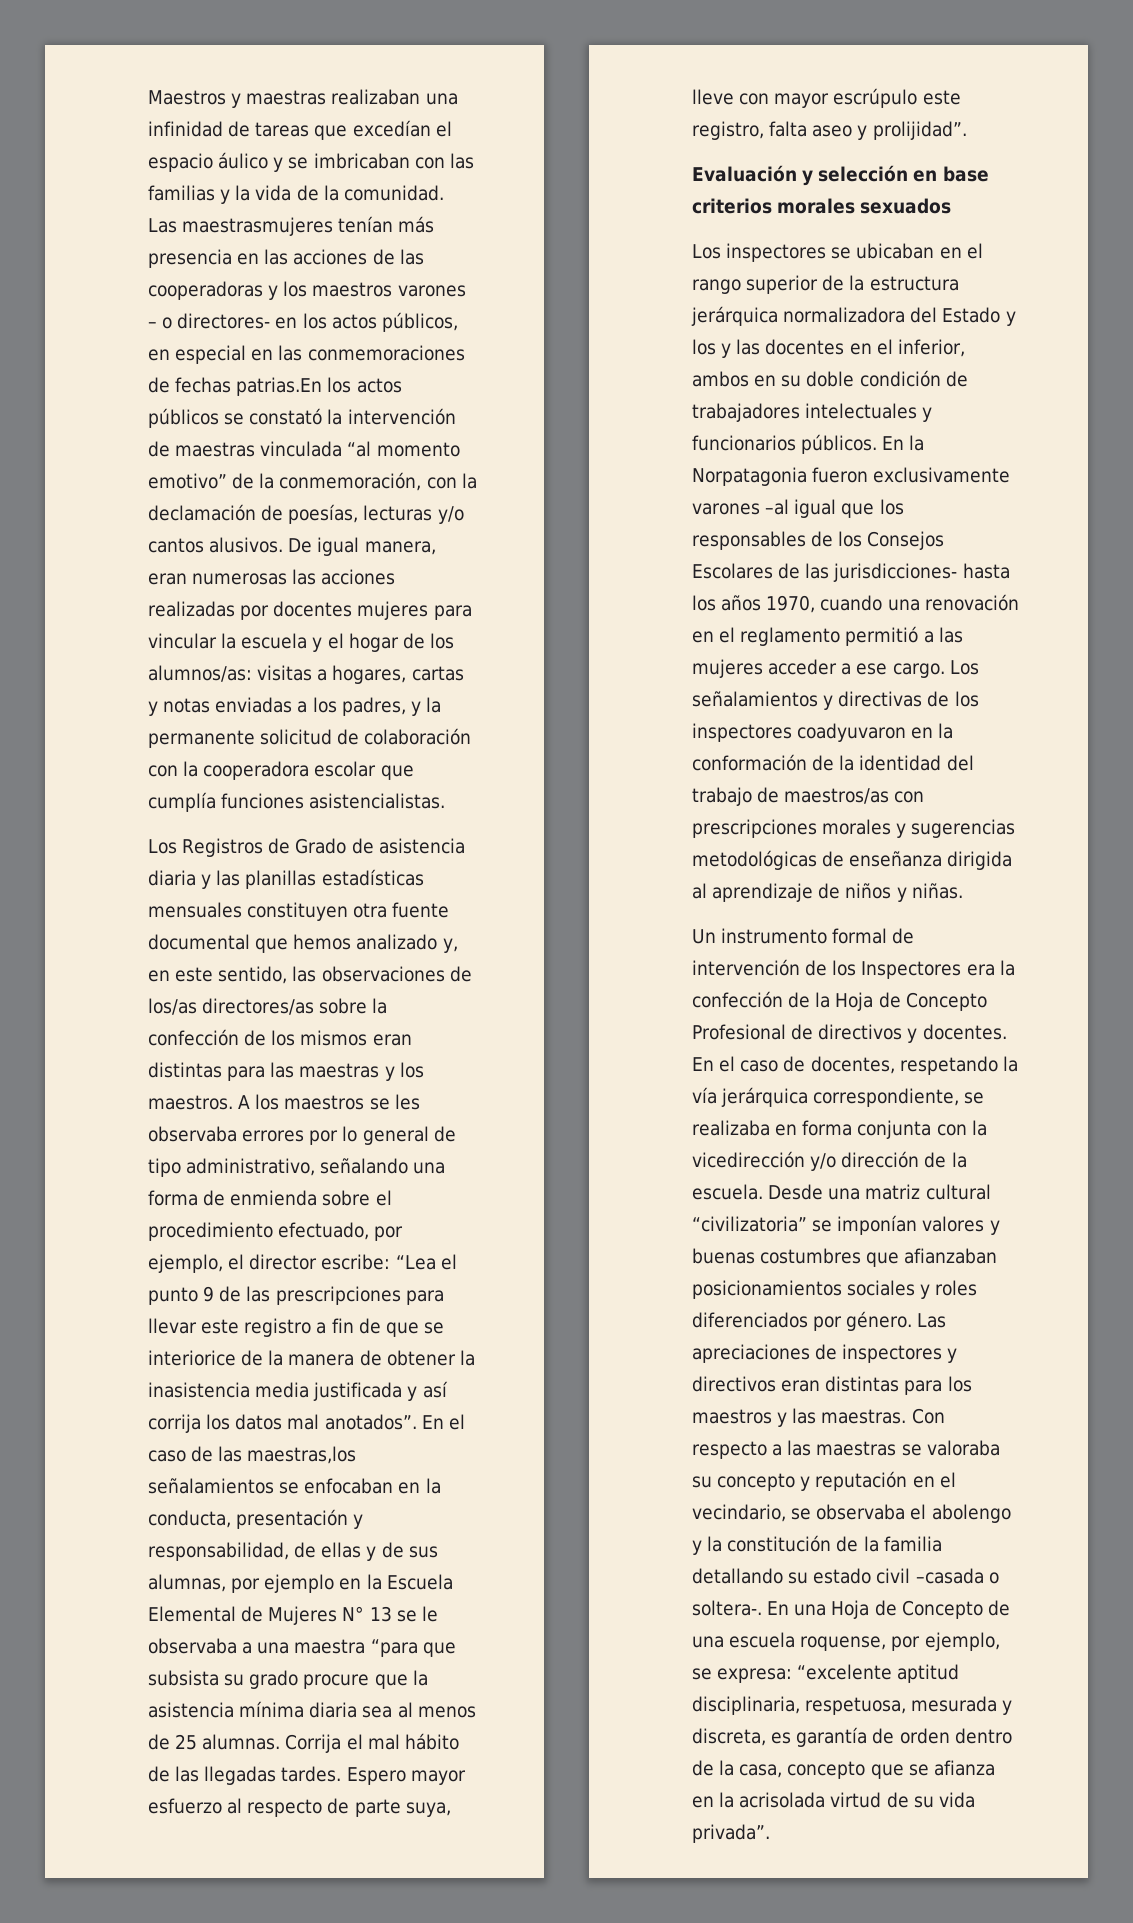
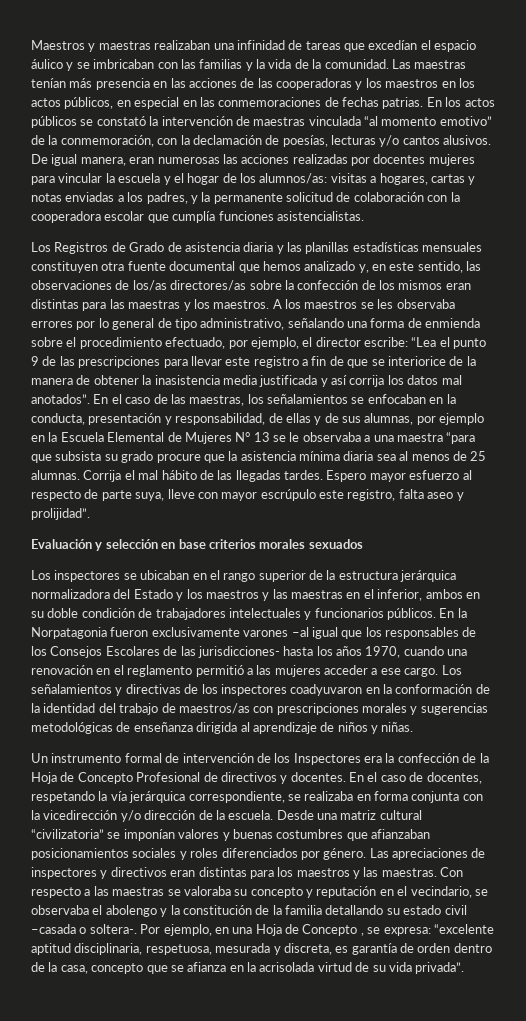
[182,217,334,236] maestrasmujeres -> [414,60,467,69] maestras
[397,285,466,297] [148,313,271,329] varones – o directores- -> (439, 83) none
[236,377,323,396] patrias.En -> [382,97,442,109] patrias. En
[247,1446,357,1464] maestras,los -> [189,394,264,406] maestras, los
[721,339,845,358] y las docentes -> [205,589,343,601] maestros y las maestras
[767,1601,790,1615] En -> [140,924,229,936] Por ejemplo, en
[987,1600,1010,1616] [692,1632,1000,1651] de una escuela roquense, por ejemplo, -> [360,933,364,936] ,

